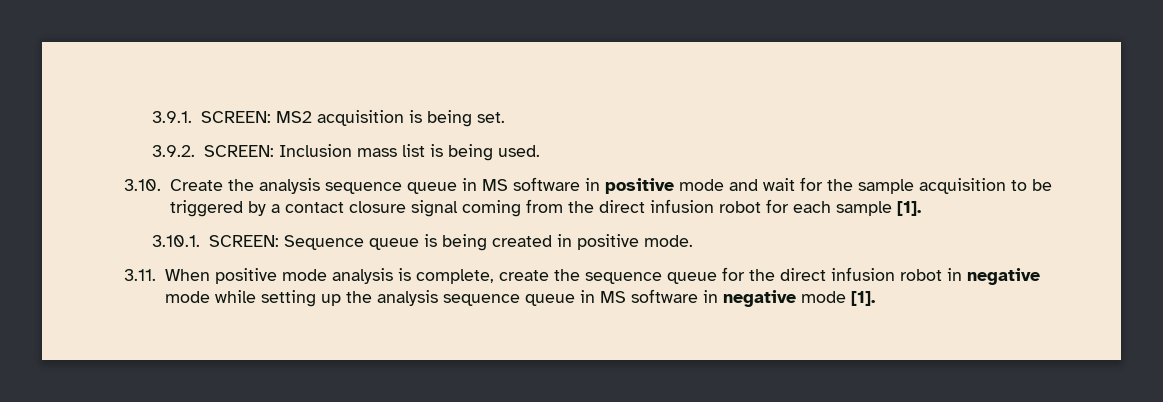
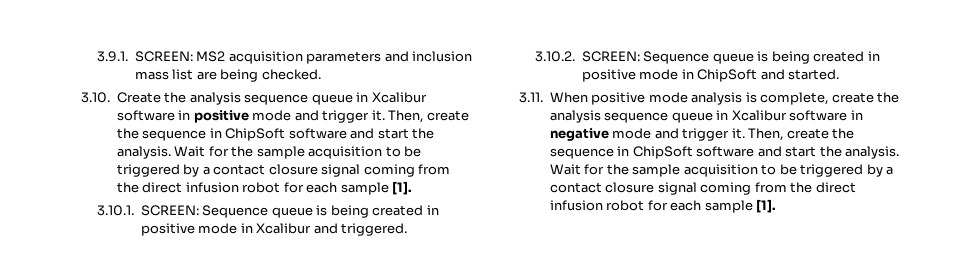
[408,110,505,127] [152,144,540,161] is being set. // 3.9.2. SCREEN: Inclusion mass list is being used. -> [306,51,473,64] [134,69,321,82] parameters and inclusion mass list are being checked.
[481,179,508,191] MS -> [371,92,427,103] Xcalibur
[762,178,795,191] wait -> [322,110,469,123] [116,128,435,141] [116,146,206,159] trigger it. Then, create the sequence in ChipSoft software and start the analysis. Wait
[643,235,693,247] mode. -> [198,223,408,236] [535,51,880,64] [581,69,840,82] mode in Xcalibur and triggered. // 3.10.2. SCREEN: Sequence queue is being created in positive mode in ChipSoft and started.
[584,267,1040,285] [164,289,846,307] sequence queue for the direct infusion robot in negative mode while setting up the analysis sequence queue in MS software in negative mode -> [549,110,863,123] [549,128,855,141] [549,146,900,159] [549,164,894,177] [549,182,856,195] [549,200,753,213] analysis sequence queue in Xcalibur software in negative mode and trigger it. Then, create the sequence in ChipSoft software and start the analysis. Wait for the sample acquisition to be triggered by a contact closure signal coming from the direct infusion robot for each sample

